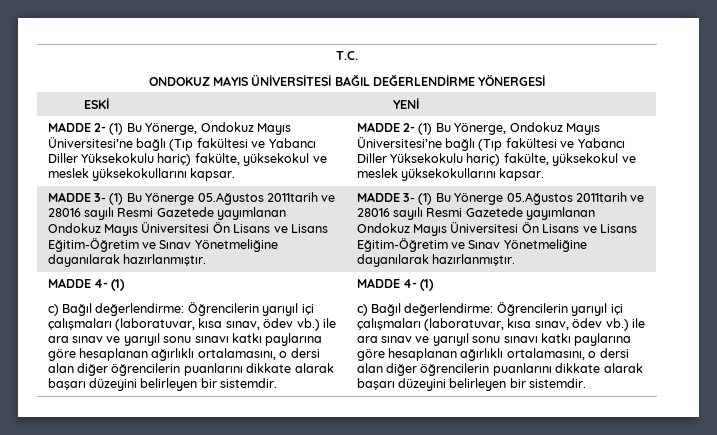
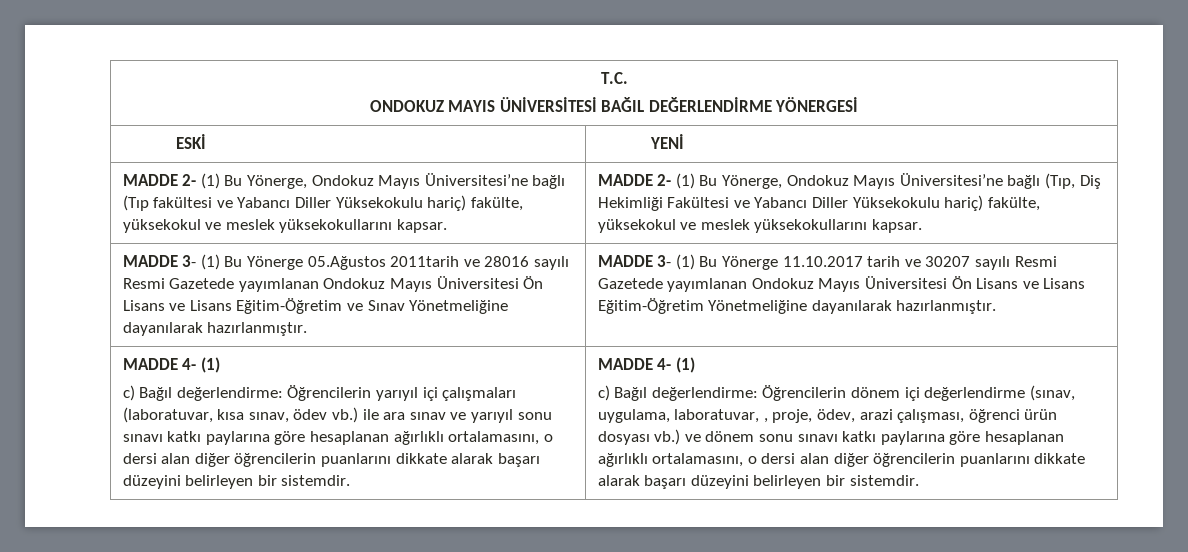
[478,138,557,151] (Tıp fakültesi -> [1045,173,1101,189] [597,197,730,211] (Tıp, Diş Hekimliği Fakültesi
[506,192,645,205] [356,208,390,217] 05.Ağustos 2011tarih ve 28016 -> [782,256,971,267] 11.10.2017 tarih ve 30207
[451,240,501,249] ve Sınav -> (704, 306) none
[571,303,623,316] [356,318,645,331] [356,333,469,346] yarıyıl içi çalışmaları (laboratuvar, kısa sınav, ödev vb.) ile ara sınav ve yarıyıl -> [851,385,1075,401] [597,409,1058,423] [597,429,755,445] dönem içi değerlendirme (sınav, uygulama, laboratuvar, , proje, ödev, arazi çalışması, öğrenci ürün dosyası vb.) ve dönem

